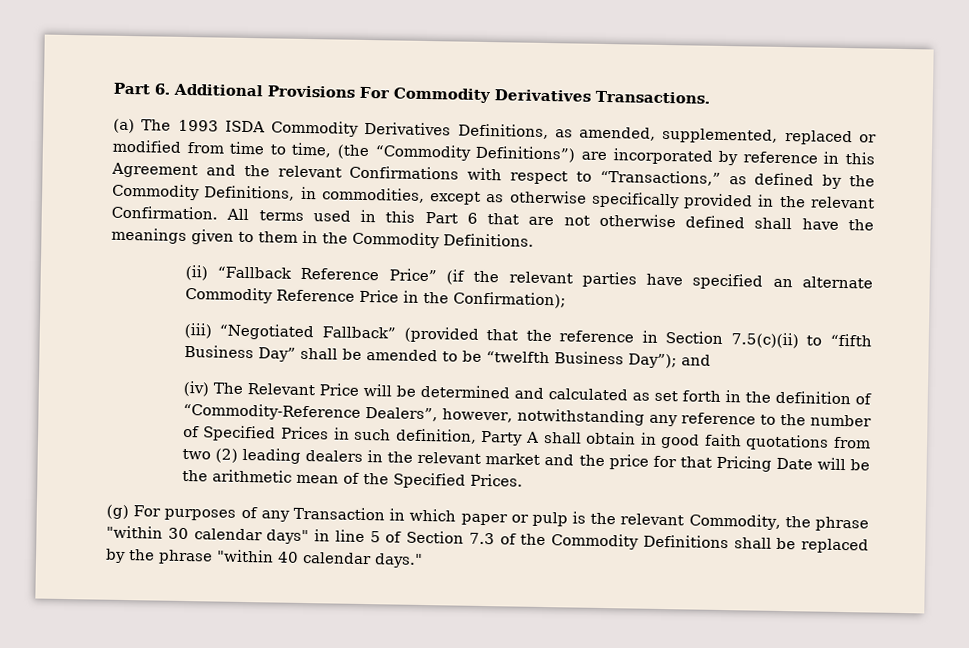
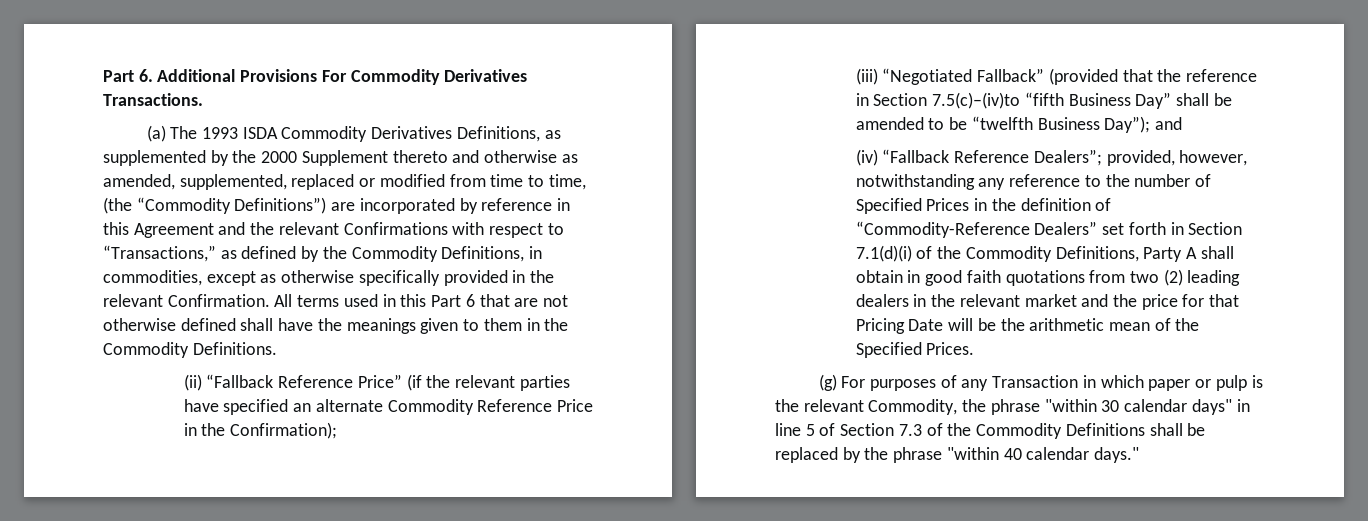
(573, 133) none -> [103,150,578,166] supplemented by the 2000 Supplement thereto and otherwise as
[730,332,823,349] 7.5(c)(ii) to -> [932,92,1021,109] 7.5(c)–(iv)to
[212,382,873,405] [182,402,438,422] The Relevant Price will be determined and calculated as set forth in the definition of “Commodity-Reference Dealers”, -> [882,149,1175,166] “Fallback Reference Dealers”; provided,
[354,428,477,444] such definition, -> [991,198,1112,211] [855,221,1243,238] [855,245,1139,262] the definition of “Commodity-Reference Dealers” set forth in Section 7.1(d)(i) of the Commodity Definitions,

